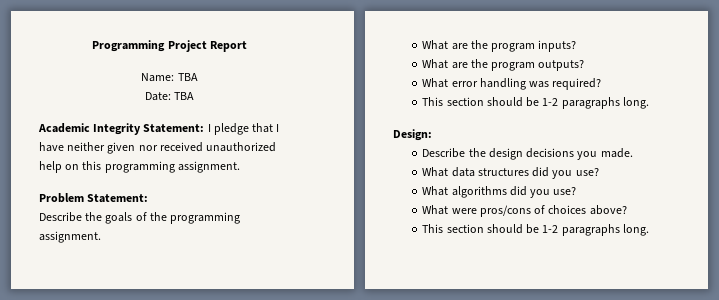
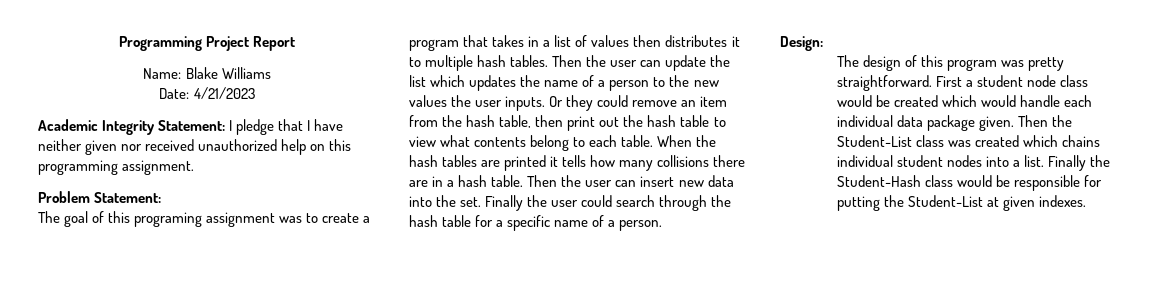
[177,73,198,81] TBA -> [185,67,271,79] Blake Williams
[174,92,195,100] TBA -> [193,87,255,99] 4/21/2023
[39,212,241,224] [39,231,101,243] [422,40,577,52] [422,59,585,71] [422,78,602,90] [422,97,649,109] [393,129,432,141] [422,148,633,160] [422,167,599,179] [422,186,577,198] [422,205,627,217] [422,224,649,236] Describe the goals of the programming assignment. // What are the program inputs? // What are the program outputs? // What error handling was required? // This section should be 1-2 paragraphs long. // Design: // Describe the design decisions you made. // What data structures did you use? // What algorithms did you use? // What were pros/cons of choices above? // This section should be 1-2 paragraphs long. -> [38,211,371,227] [409,35,740,51] [409,55,731,71] [409,75,719,91] [409,95,728,111] [409,115,726,131] [409,135,717,151] [409,155,746,171] [409,175,734,187] [409,195,732,211] [409,215,663,231] [780,36,823,51] [836,55,1065,71] [836,75,1088,91] [836,95,1093,107] [836,115,1072,131] [836,135,1100,147] [836,155,1111,171] [836,175,1102,191] [836,195,1086,211] The goal of this programing assignment was to create a program that takes in a list of values then distributes it to multiple hash tables. Then the user can update the list which updates the name of a person to the new values the user inputs. Or they could remove an item from the hash table, then print out the hash table to view what contents belong to each table. When the hash tables are printed it tells how many collisions there are in a hash table. Then the user can insert new data into the set. Finally the user could search through the hash table for a specific name of a person. // Design: // The design of this program was pretty straightforward. First a student node class would be created which would handle each individual data package given. Then the Student-List class was created which chains individual student nodes into a list. Finally the Student-Hash class would be responsible for putting the Student-List at given indexes.

